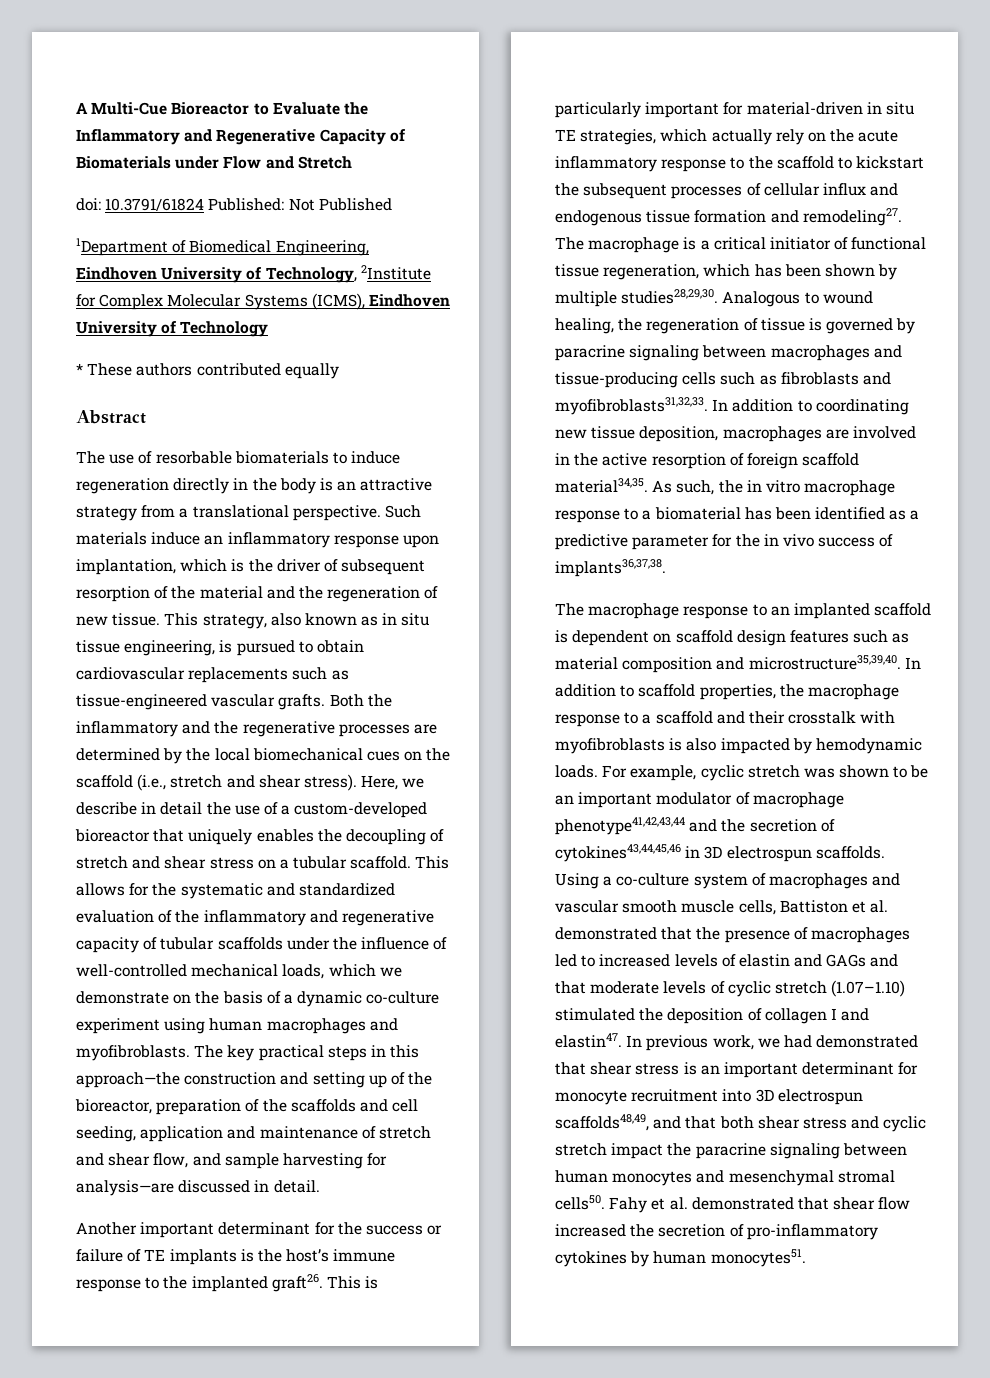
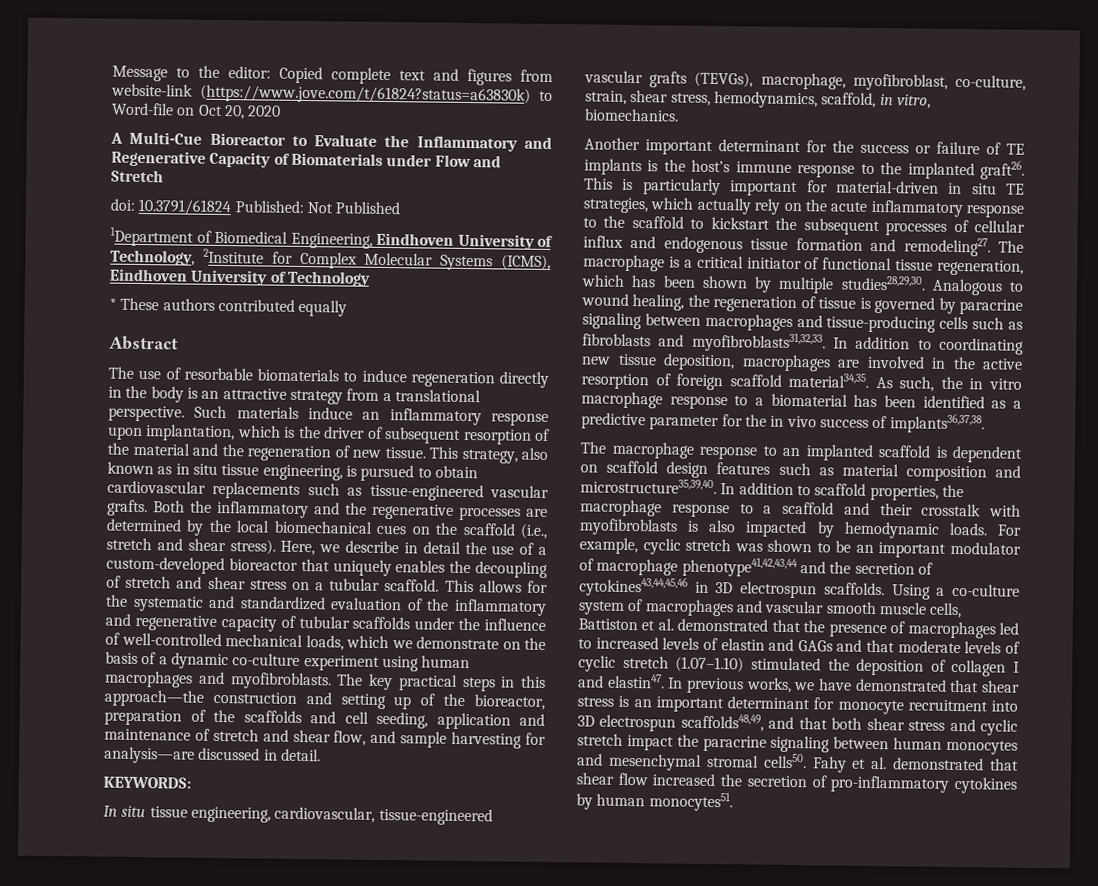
(76, 108) none -> [112,65,553,86] [111,83,553,105] [111,102,282,120] Message to the editor: Copied complete text and figures from website-link (https://www.jove.com/t/61824?status=a63830k) to Word-file on Oct 20, 2020 //
(320, 1186) none -> [103,776,191,789] [103,805,493,826] [584,70,1026,91] [585,89,931,109] [584,108,679,122] // KEYWORDS: // In situ tissue engineering, cardiovascular, tissue-engineered vascular grafts (TEVGs), macrophage, myofibroblast, co-culture, strain, shear stress, hemodynamics, scaffold, in vitro, biomechanics.
[712,1035,812,1050] work, we had -> [745,677,852,693] works, we have

